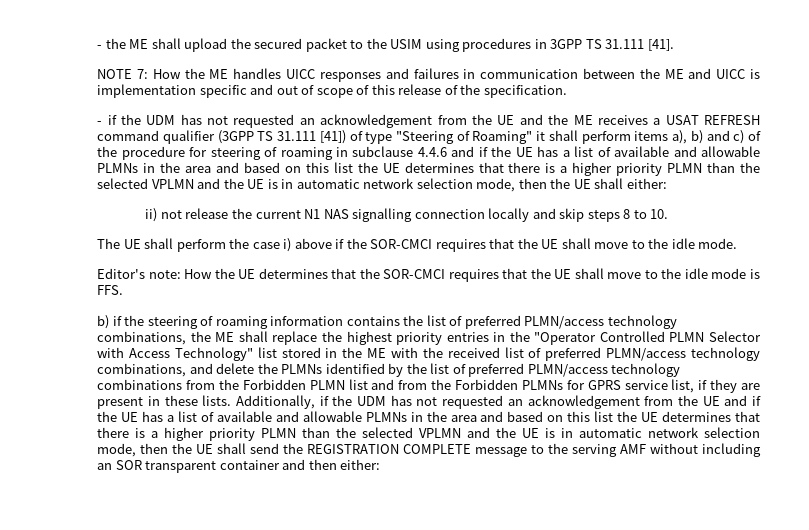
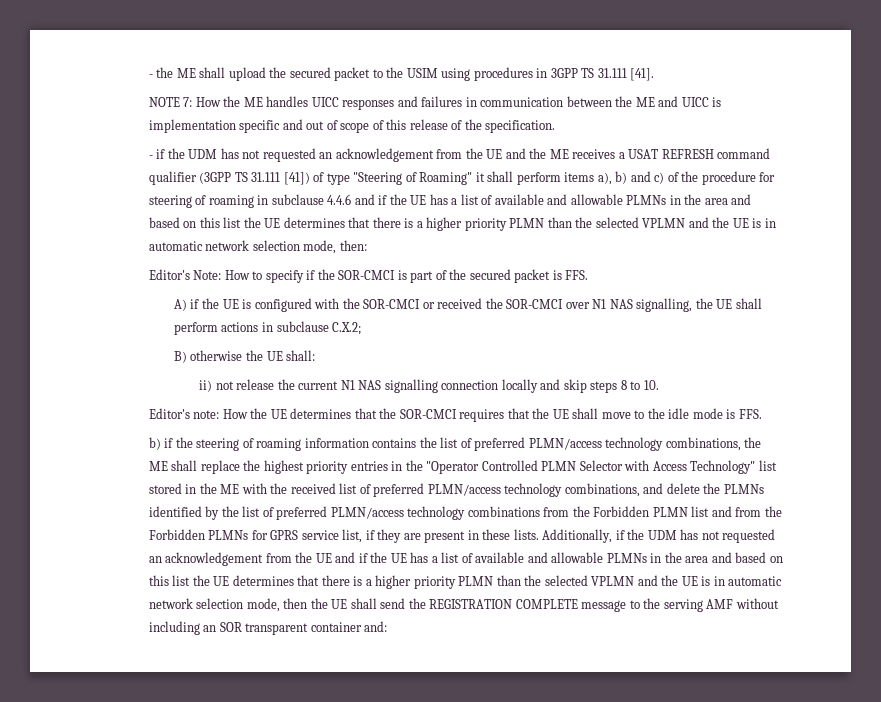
[518,178,667,189] then the UE shall either: -> [339,240,367,251] [148,269,589,283] [173,298,762,312] [173,321,362,335] [173,350,316,363] then: // Editor's Note: How to specify if the SOR-CMCI is part of the secured packet is FFS. // A) if the UE is configured with the SOR-CMCI or received the SOR-CMCI over N1 NAS signalling, the UE shall perform actions in subclause C.X.2; // B) otherwise the UE shall:
[97,238,738,252] // The UE shall perform the case i) above if the SOR-CMCI requires that the UE shall move to the idle mode. -> (659, 385) none
[282,459,381,470] and then either: -> [364,621,388,632] and:

